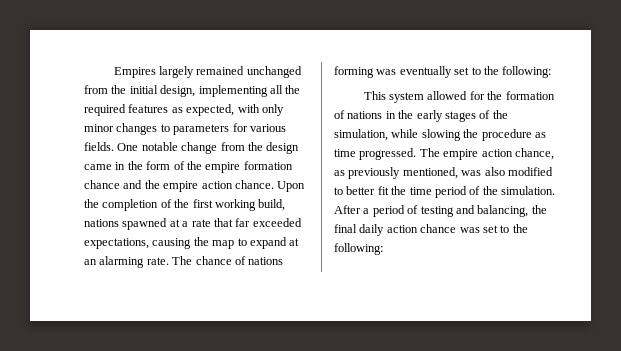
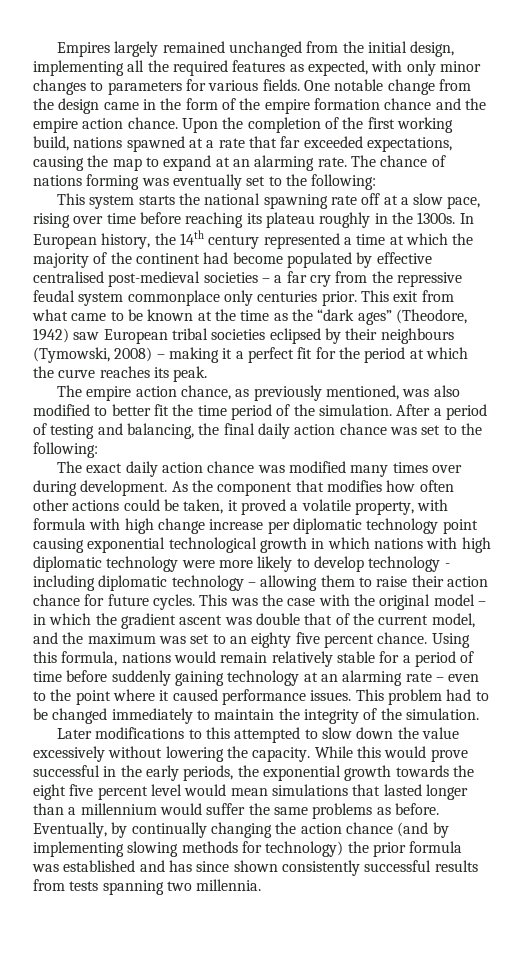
[427,91,555,100] [334,110,508,122] [334,129,546,141] [334,148,417,160] allowed for the formation of nations in the early stages of the simulation, while slowing the procedure as time progressed. -> [138,193,481,209] [33,212,474,228] [33,230,474,249] [33,252,432,268] [33,271,462,287] [33,290,454,306] [32,309,467,325] [33,328,454,344] [33,347,468,363] [33,366,208,382] starts the national spawning rate off at a slow pace, rising over time before reaching its plateau roughly in the 1300s. In European history, the 14th century represented a time at which the majority of the continent had become populated by effective centralised post-medieval societies – a far cry from the repressive feudal system commonplace only centuries prior. This exit from what came to be known at the time as the “dark ages” (Theodore, 1942) saw European tribal societies eclipsed by their neighbours (Tymowski, 2008) – making it a perfect fit for the period at which the curve reaches its peak. //
(383, 249) none -> [56,461,462,477] [33,480,454,496] [33,499,449,515] [33,518,478,534] [33,537,491,553] [33,556,450,572] [33,575,488,591] [33,594,486,610] [33,613,475,629] [33,632,470,648] [33,651,475,667] [33,670,480,686] [33,689,489,705] [33,708,479,724] [56,727,459,743] [33,746,468,762] [33,765,474,781] [33,784,468,800] [33,803,439,819] [33,822,449,838] [33,841,463,857] [32,860,478,876] [33,879,262,895] // The exact daily action chance was modified many times over during development. As the component that modifies how often other actions could be taken, it proved a volatile property, with formula with high change increase per diplomatic technology point causing exponential technological growth in which nations with high diplomatic technology were more likely to develop technology - including diplomatic technology – allowing them to raise their action chance for future cycles. This was the case with the original model – in which the gradient ascent was double that of the current model, and the maximum was set to an eighty five percent chance. Using this formula, nations would remain relatively stable for a period of time before suddenly gaining technology at an alarming rate – even to the point where it caused performance issues. This problem had to be changed immediately to maintain the integrity of the simulation. // Later modifications to this attempted to slow down the value excessively without lowering the capacity. While this would prove successful in the early periods, the exponential growth towards the eight five percent level would mean simulations that lasted longer than a millennium would suffer the same problems as before. Eventually, by continually changing the action chance (and by implementing slowing methods for technology) the prior formula was established and has since shown consistently successful results from tests spanning two millennia.

